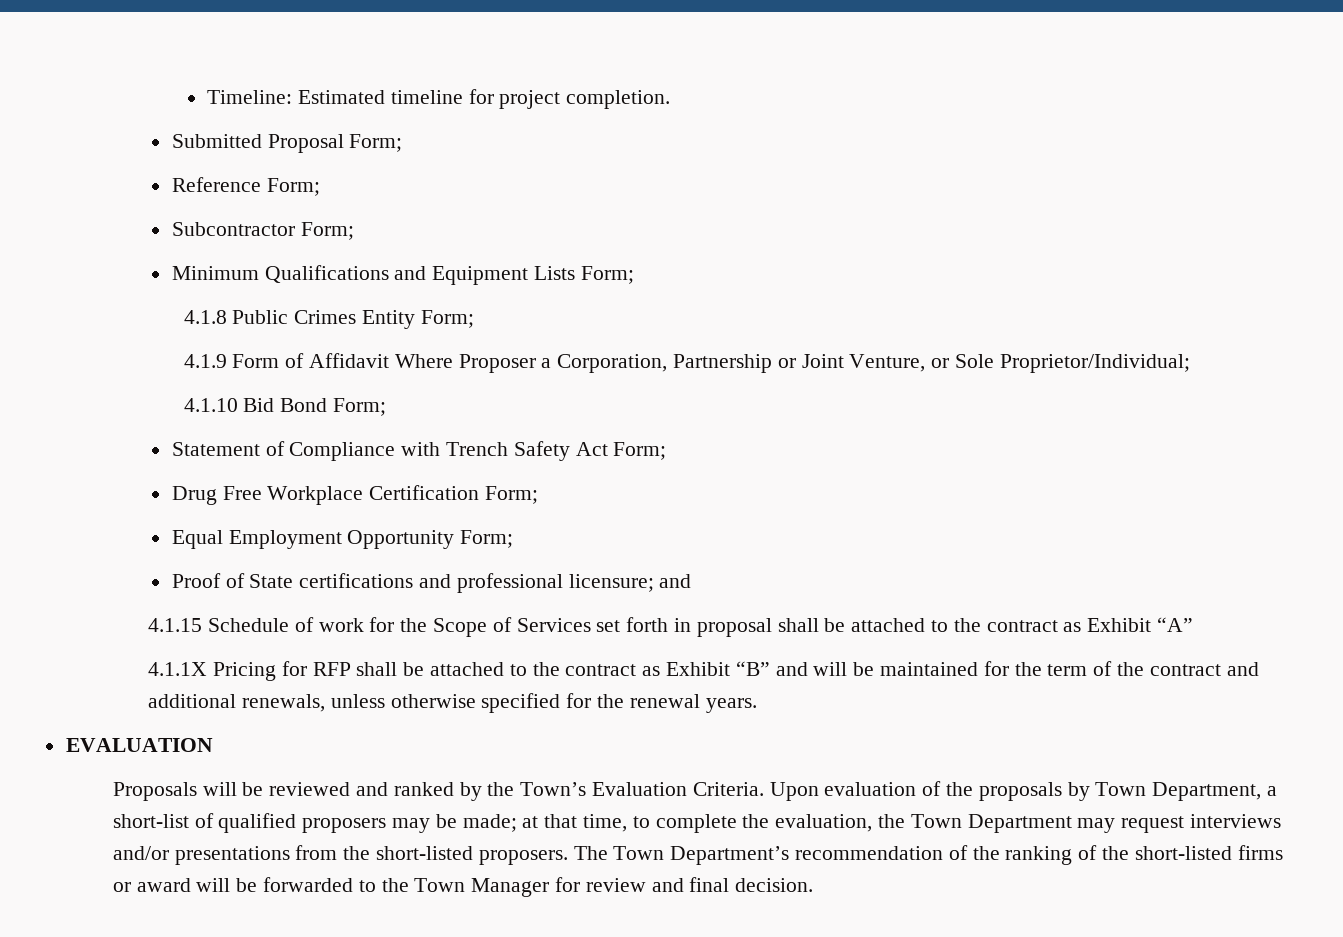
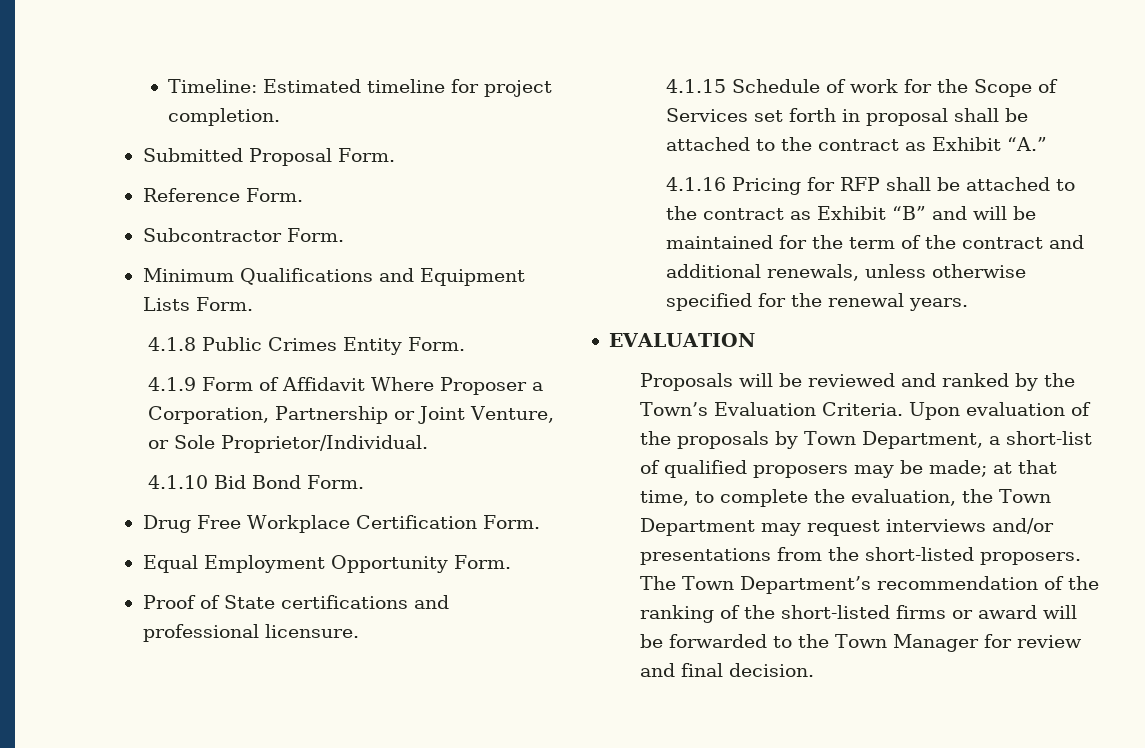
[349,134,403,152] Form; -> [337,148,395,162] Form.
[266,178,320,196] Form; -> [245,188,303,202] Form.
[300,222,354,240] Form; -> [286,228,344,242] Form.
[580,266,634,284] Form; -> [195,297,253,311] Form.
[420,310,474,328] Form; -> [407,337,465,351] Form.
[999,354,1190,373] Proprietor/Individual; -> [220,435,428,453] Proprietor/Individual.
[332,398,386,416] [171,441,667,461] Form; // Statement of Compliance with Trench Safety Act Form; -> [306,475,364,489] Form.
[485,486,539,504] Form; -> [482,515,540,529] Form.
[460,530,514,548] Form; -> [453,555,511,569] Form.
[568,574,692,592] licensure; and -> [264,624,359,638] licensure.
[1157,617,1194,632] [148,662,208,676] “A” // 4.1.1X -> [1006,137,1047,151] [665,177,726,191] “A.” // 4.1.16

